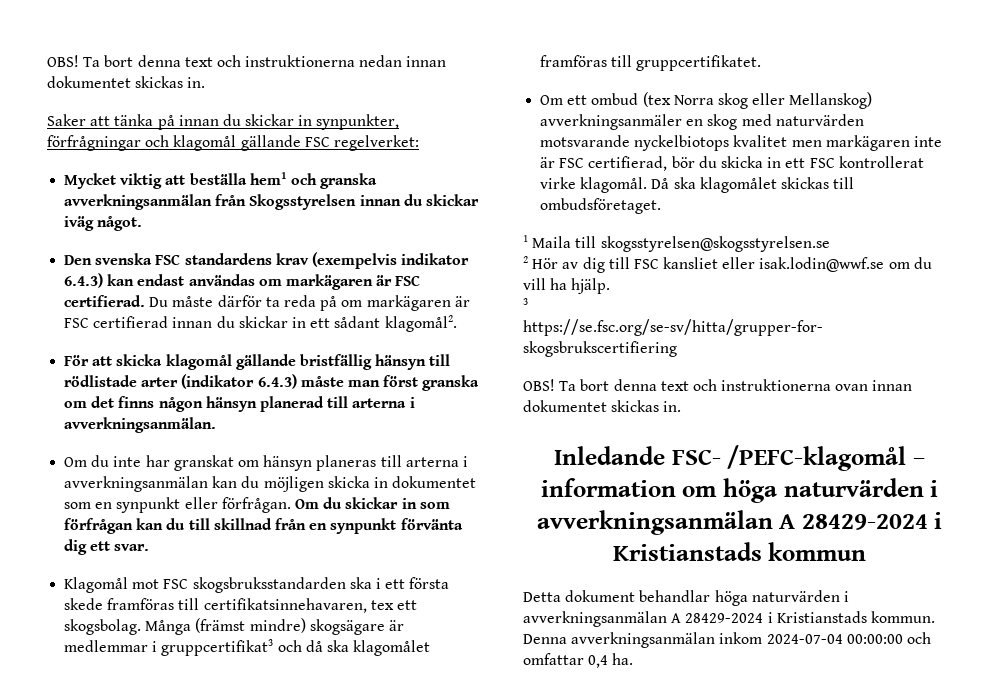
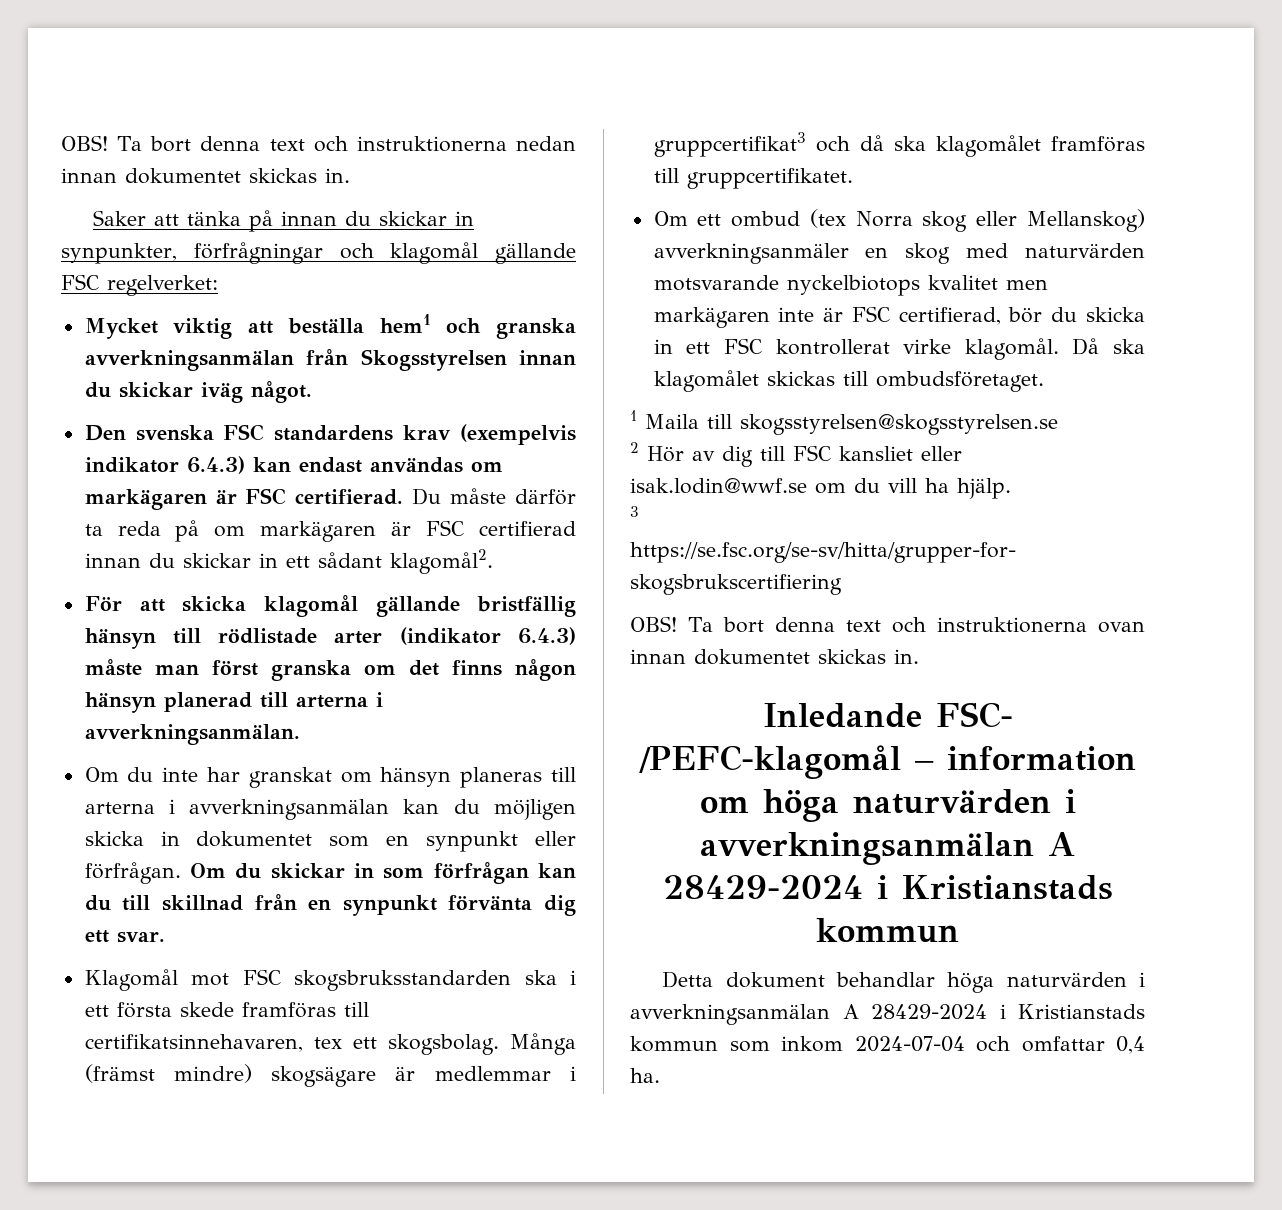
[870,611,935,623] [523,632,716,648] kommun. Denna avverkningsanmälan -> [630,1036,770,1052] kommun som
[846,634,903,644] 00:00:00 -> (965, 1044) none

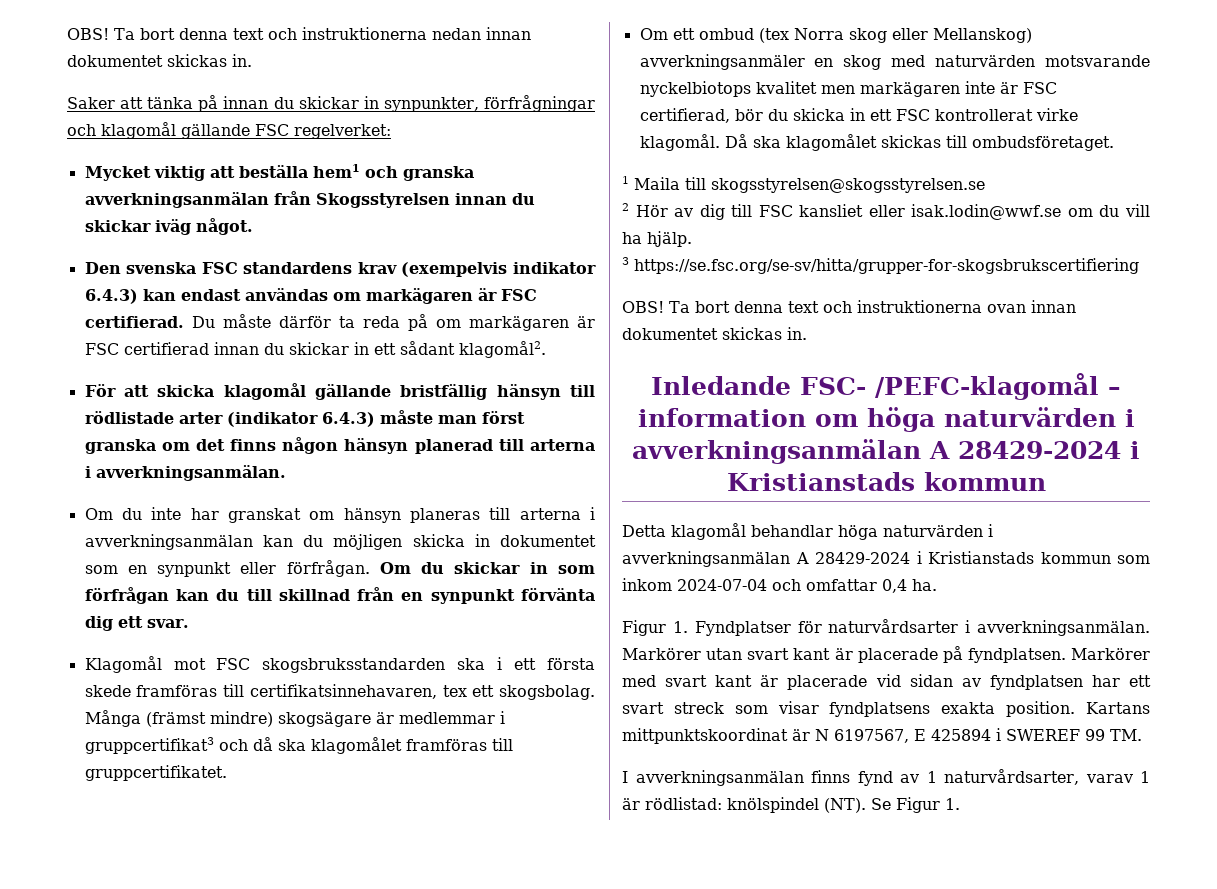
[725,972,825,988] dokument -> [671,523,746,540] klagomål
(660, 1075) none -> [622,619,1150,636] [622,646,1150,663] [622,674,1151,690] [622,701,1150,717] [622,728,1142,744] [622,769,1150,786] [622,797,960,813] // Figur 1. Fyndplatser för naturvårdsarter i avverkningsanmälan. Markörer utan svart kant är placerade på fyndplatsen. Markörer med svart kant är placerade vid sidan av fyndplatsen har ett svart streck som visar fyndplatsens exakta position. Kartans mittpunktskoordinat är N 6197567, E 425894 i SWEREF 99 TM. // I avverkningsanmälan finns fynd av 1 naturvårdsarter, varav 1 är rödlistad: knölspindel (NT). Se Figur 1.

